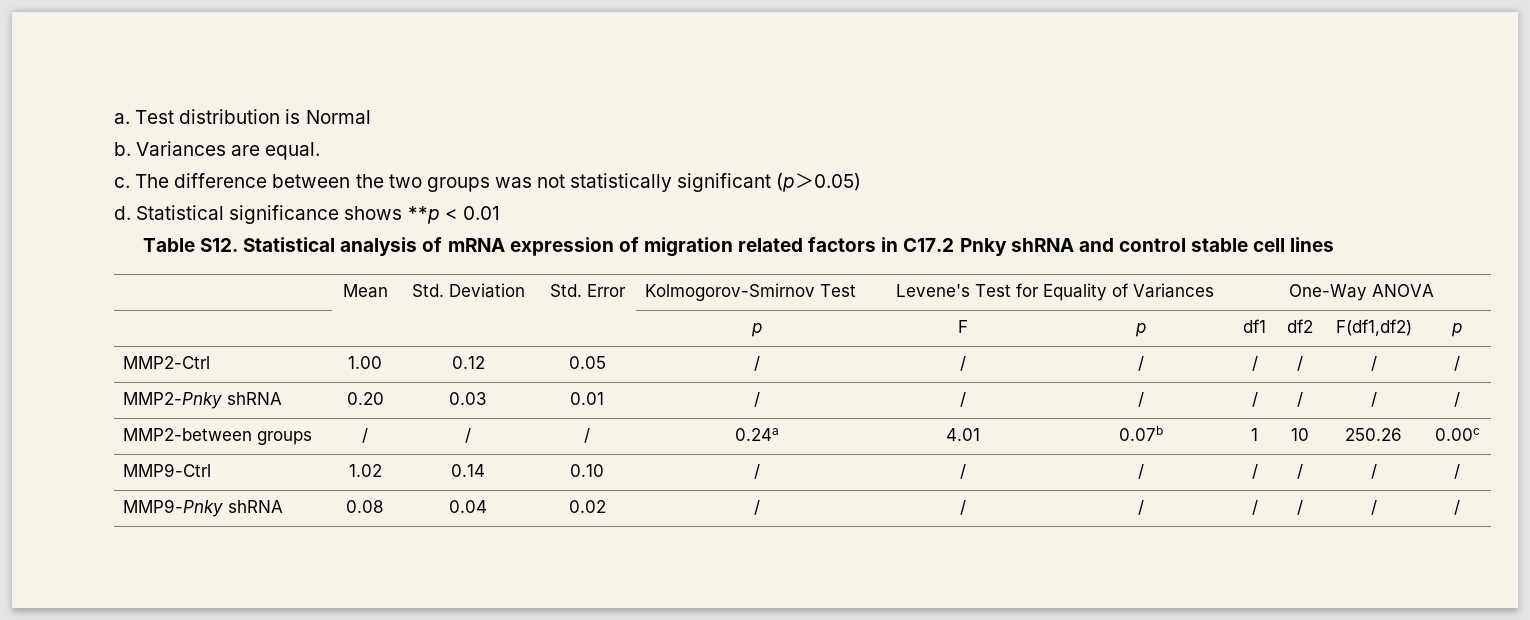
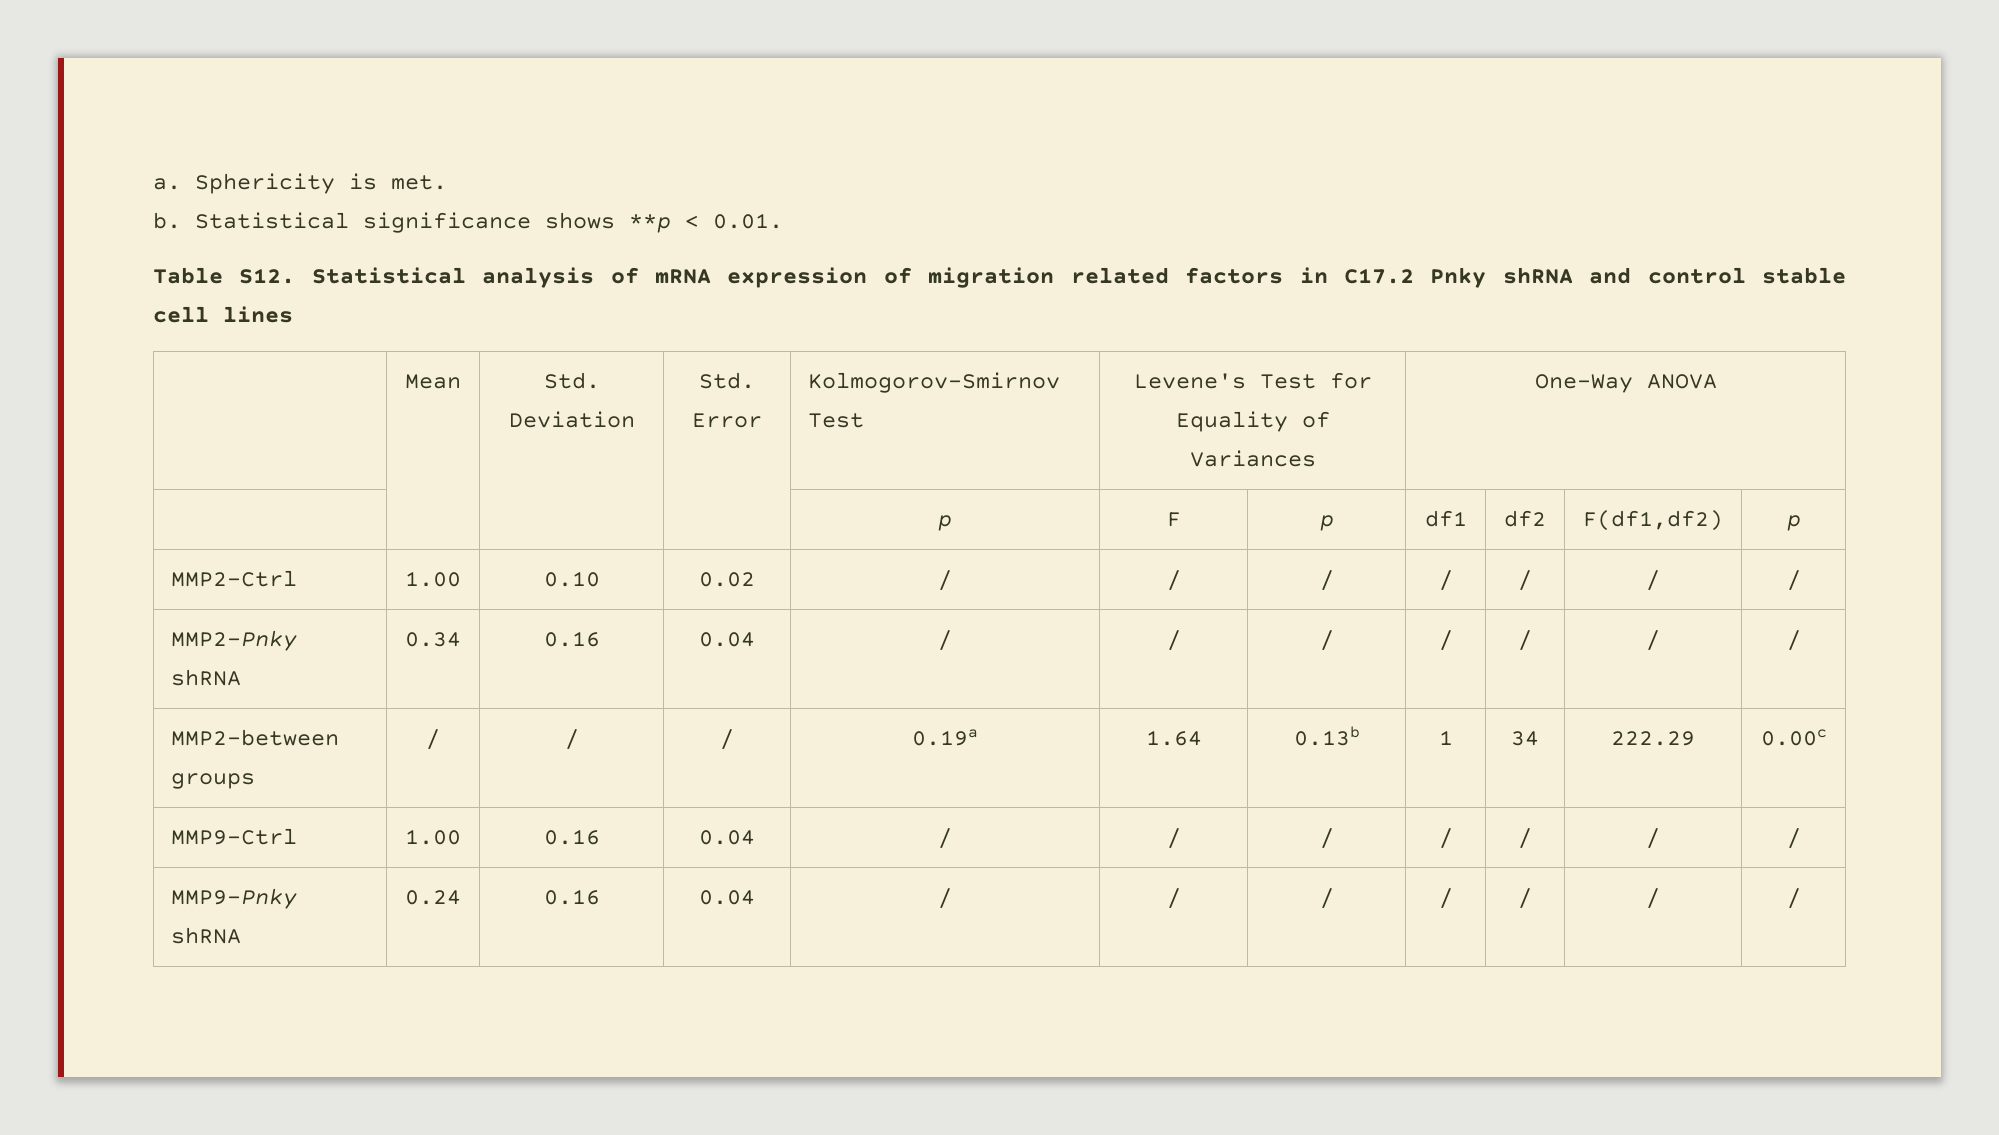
[135,109,371,124] [114,141,321,160] [114,173,862,192] [114,206,131,220] Test distribution is Normal // b. Variances are equal. // c. The difference between the two groups was not statistically significant (p＞0.05) // d. -> [195,173,447,194] [153,212,181,229] Sphericity is met. // b.
[462,206,500,220] 0.01 -> [713,213,783,229] 0.01.
[451,356,485,369] [568,356,606,369] 0.12 | 0.05 -> [543,571,600,587] [699,572,755,587] 0.10 | 0.02
[346,392,384,405] [449,392,487,405] [570,392,604,405] 0.20 | 0.03 | 0.01 -> [405,632,461,647] [543,631,600,647] [699,632,755,647] 0.34 | 0.16 | 0.04
[734,428,779,441] [946,428,980,441] [1119,426,1163,441] [1251,428,1258,441] [1291,428,1309,441] [1345,428,1402,441] 0.24a | 4.01 | 0.07b | 1 | 10 | 250.26 -> [912,729,978,746] [1145,730,1202,746] [1293,726,1360,746] [1438,730,1453,745] [1511,731,1539,746] [1611,731,1695,746] 0.19a | 1.64 | 0.13b | 1 | 34 | 222.29
[348,464,382,477] [451,464,485,477] [570,464,604,477] 1.02 | 0.14 | 0.10 -> [405,829,461,845] [543,829,600,845] [699,830,755,845] 1.00 | 0.16 | 0.04
[346,500,384,513] [449,500,487,513] [568,500,606,513] 0.08 | 0.04 | 0.02 -> [405,890,461,905] [543,889,600,905] [699,890,755,905] 0.24 | 0.16 | 0.04

